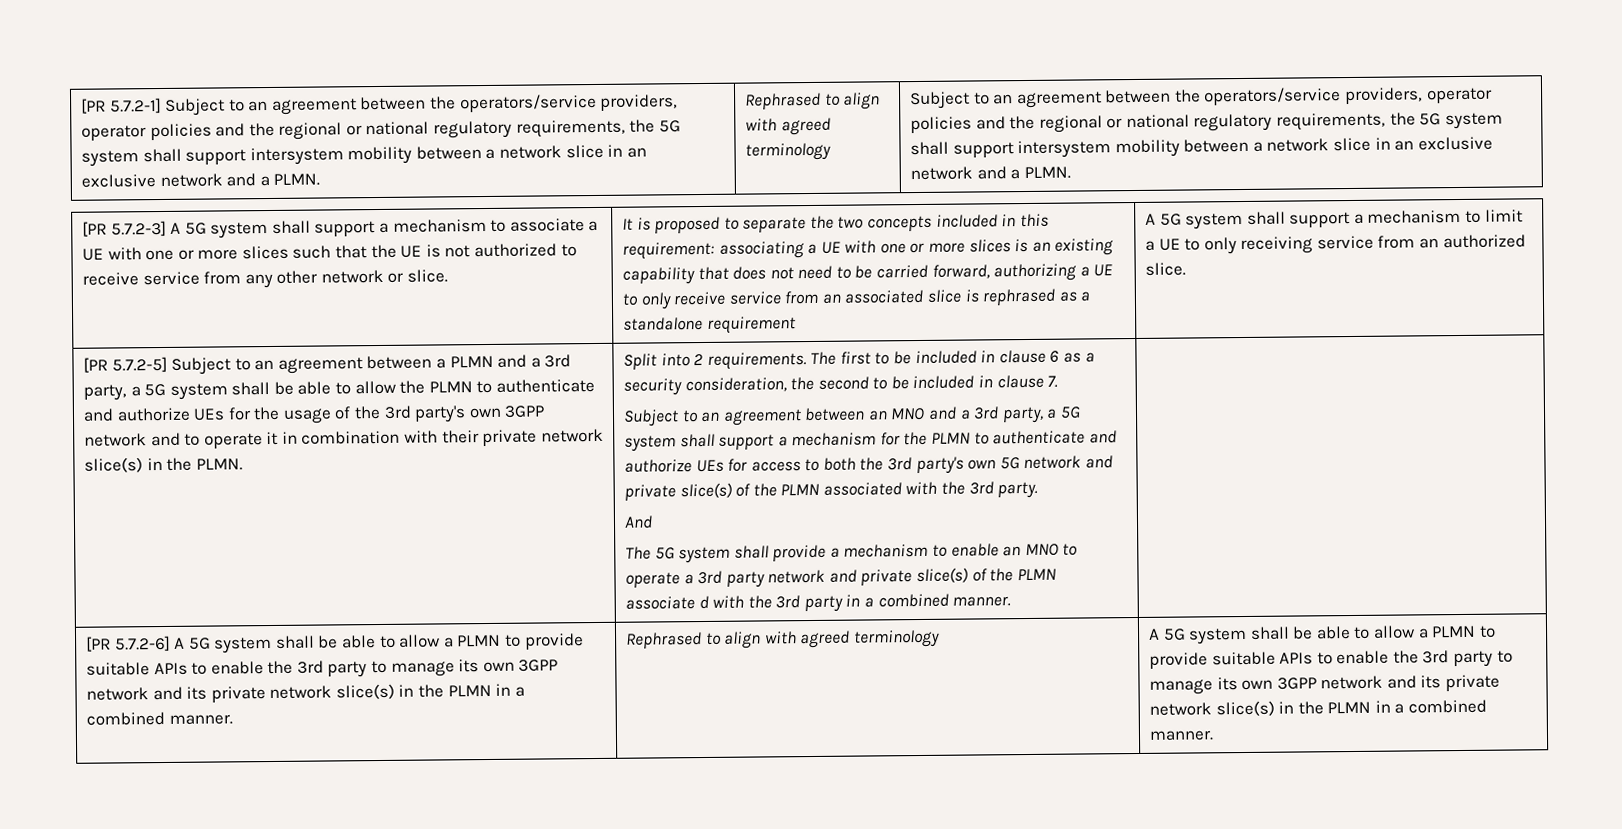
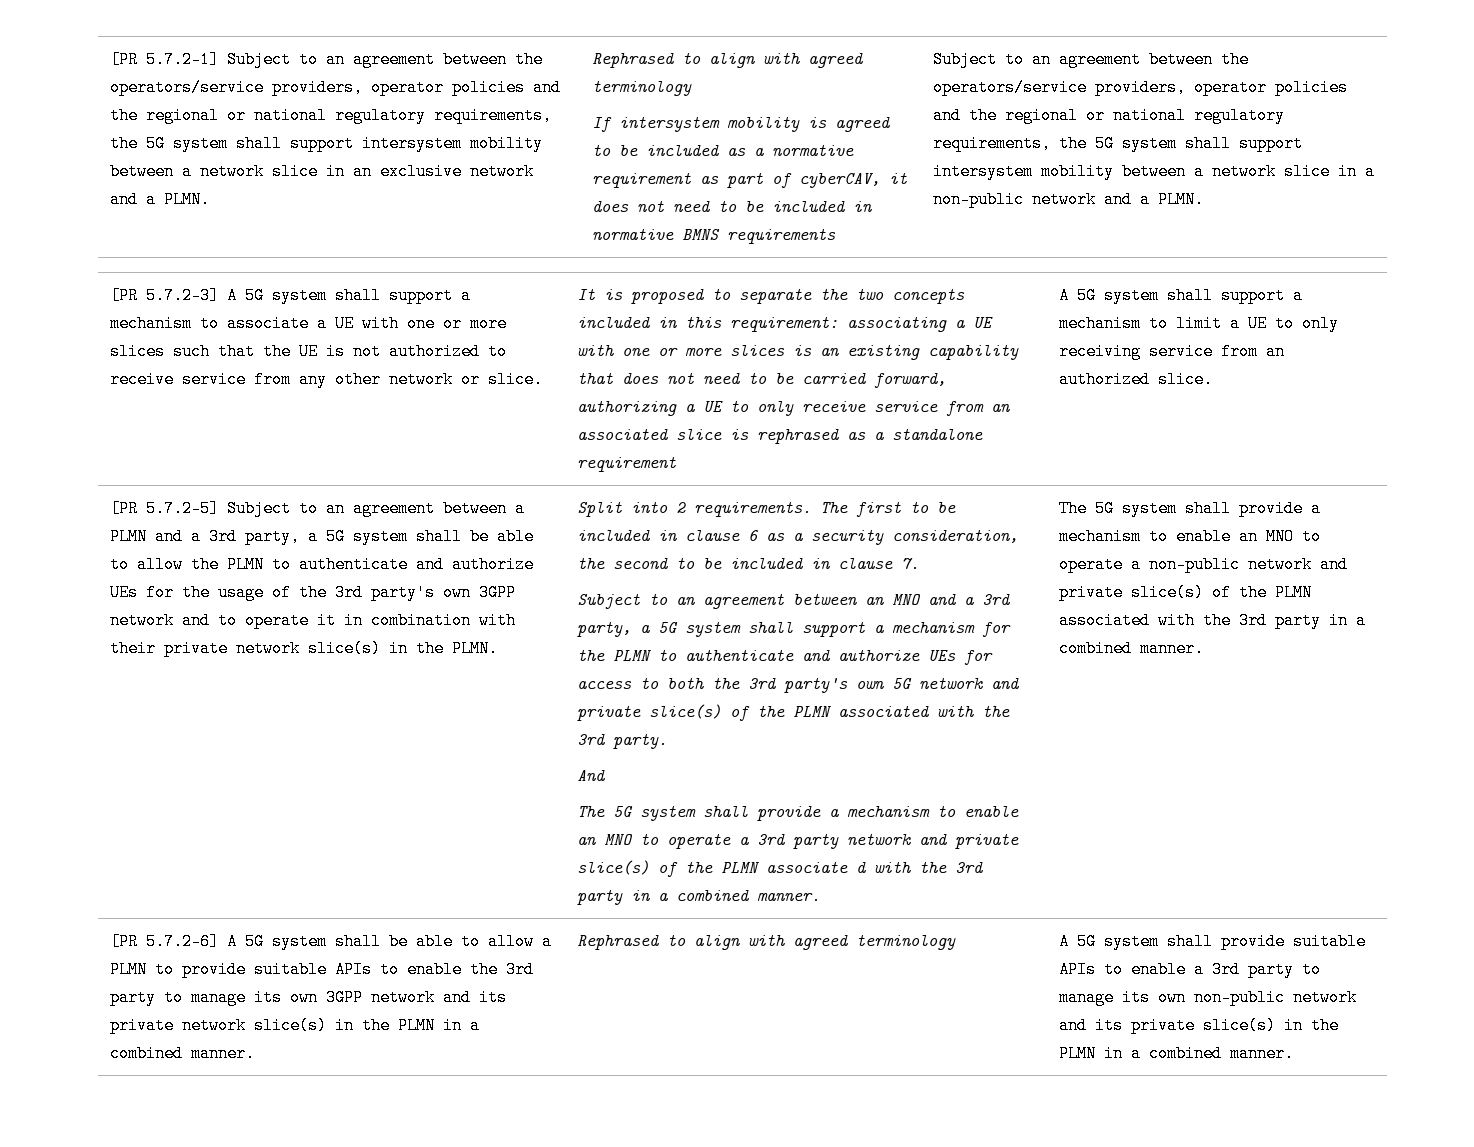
(831, 151) none -> [592,116,891,132] [592,144,855,156] [592,172,908,188] [592,200,873,212] [592,228,837,244] // If intersystem mobility is agreed to be included as a normative requirement as part of cyberCAV, it does not need to be included in normative BMNS requirements
[1394,136,1493,151] an exclusive -> [1365,163,1376,180] [933,191,1025,208] a non-public
(1012, 601) none -> [1059,500,1322,517] [1059,528,1322,545] [1059,556,1349,573] [1059,584,1313,601] [1059,612,1367,629] [1059,640,1205,657] The 5G system shall provide a mechanism to enable an MNO to operate a non-public network and private slice(s) of the PLMN associated with the 3rd party in a combined manner.
[1292,625,1496,640] [1148,650,1513,669] [1148,674,1501,695] [1148,702,1212,716] be able to allow a PLMN to provide suitable APIs to enable the 3rd party to manage its own 3GPP network and its private network -> [1221,933,1367,950] [1059,961,1322,978] [1059,989,1358,1006] [1059,1017,1196,1034] provide suitable APIs to enable a 3rd party to manage its own non-public network and its private

